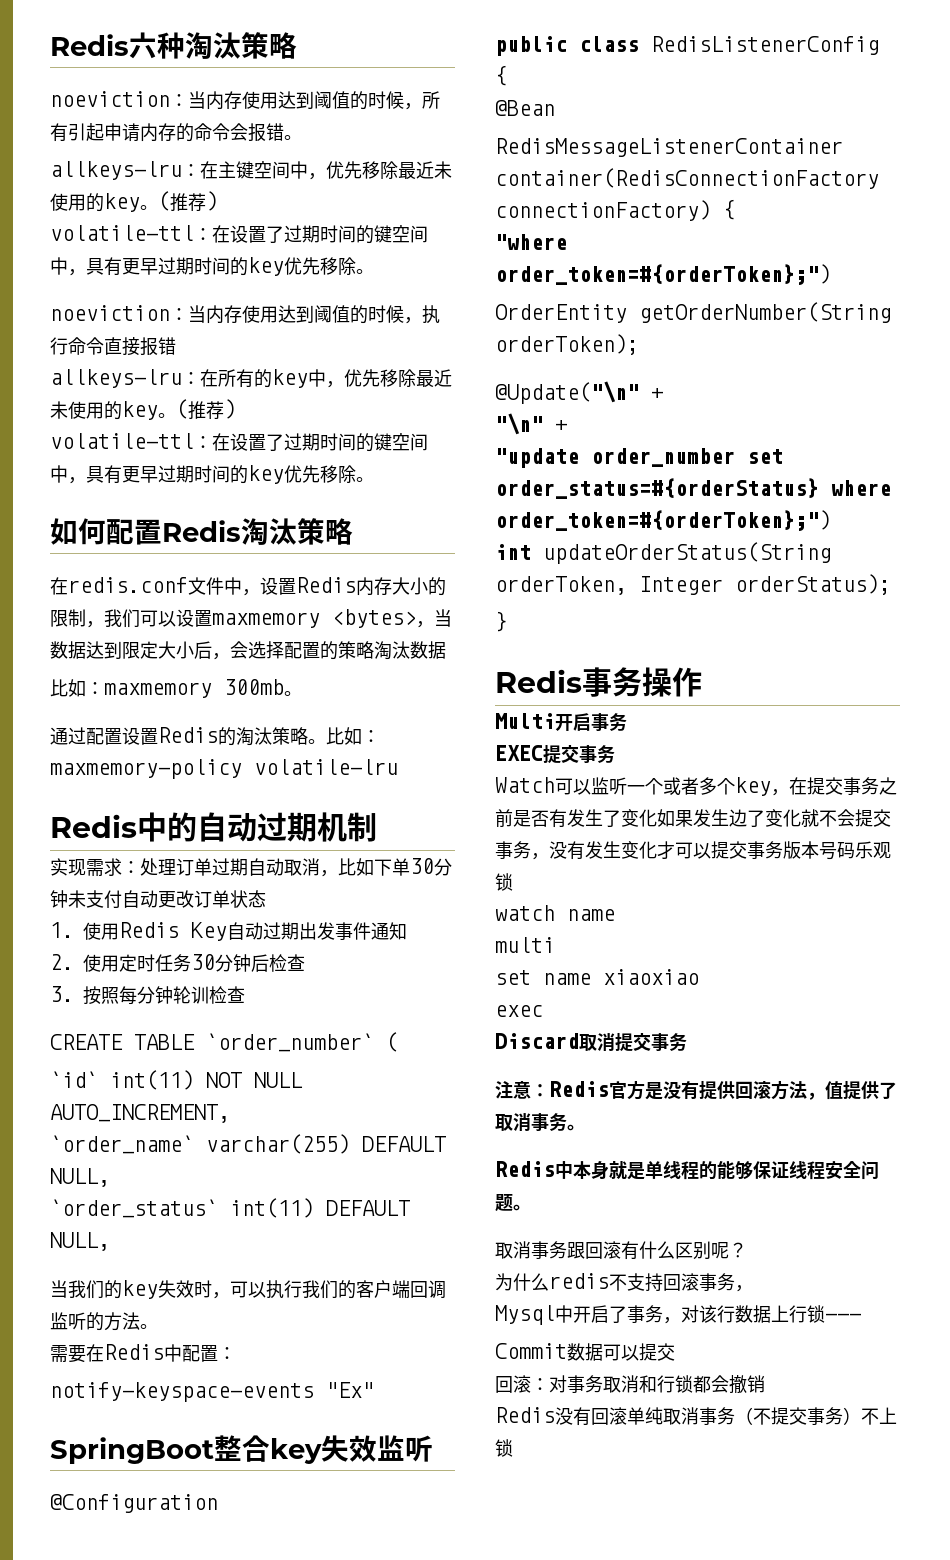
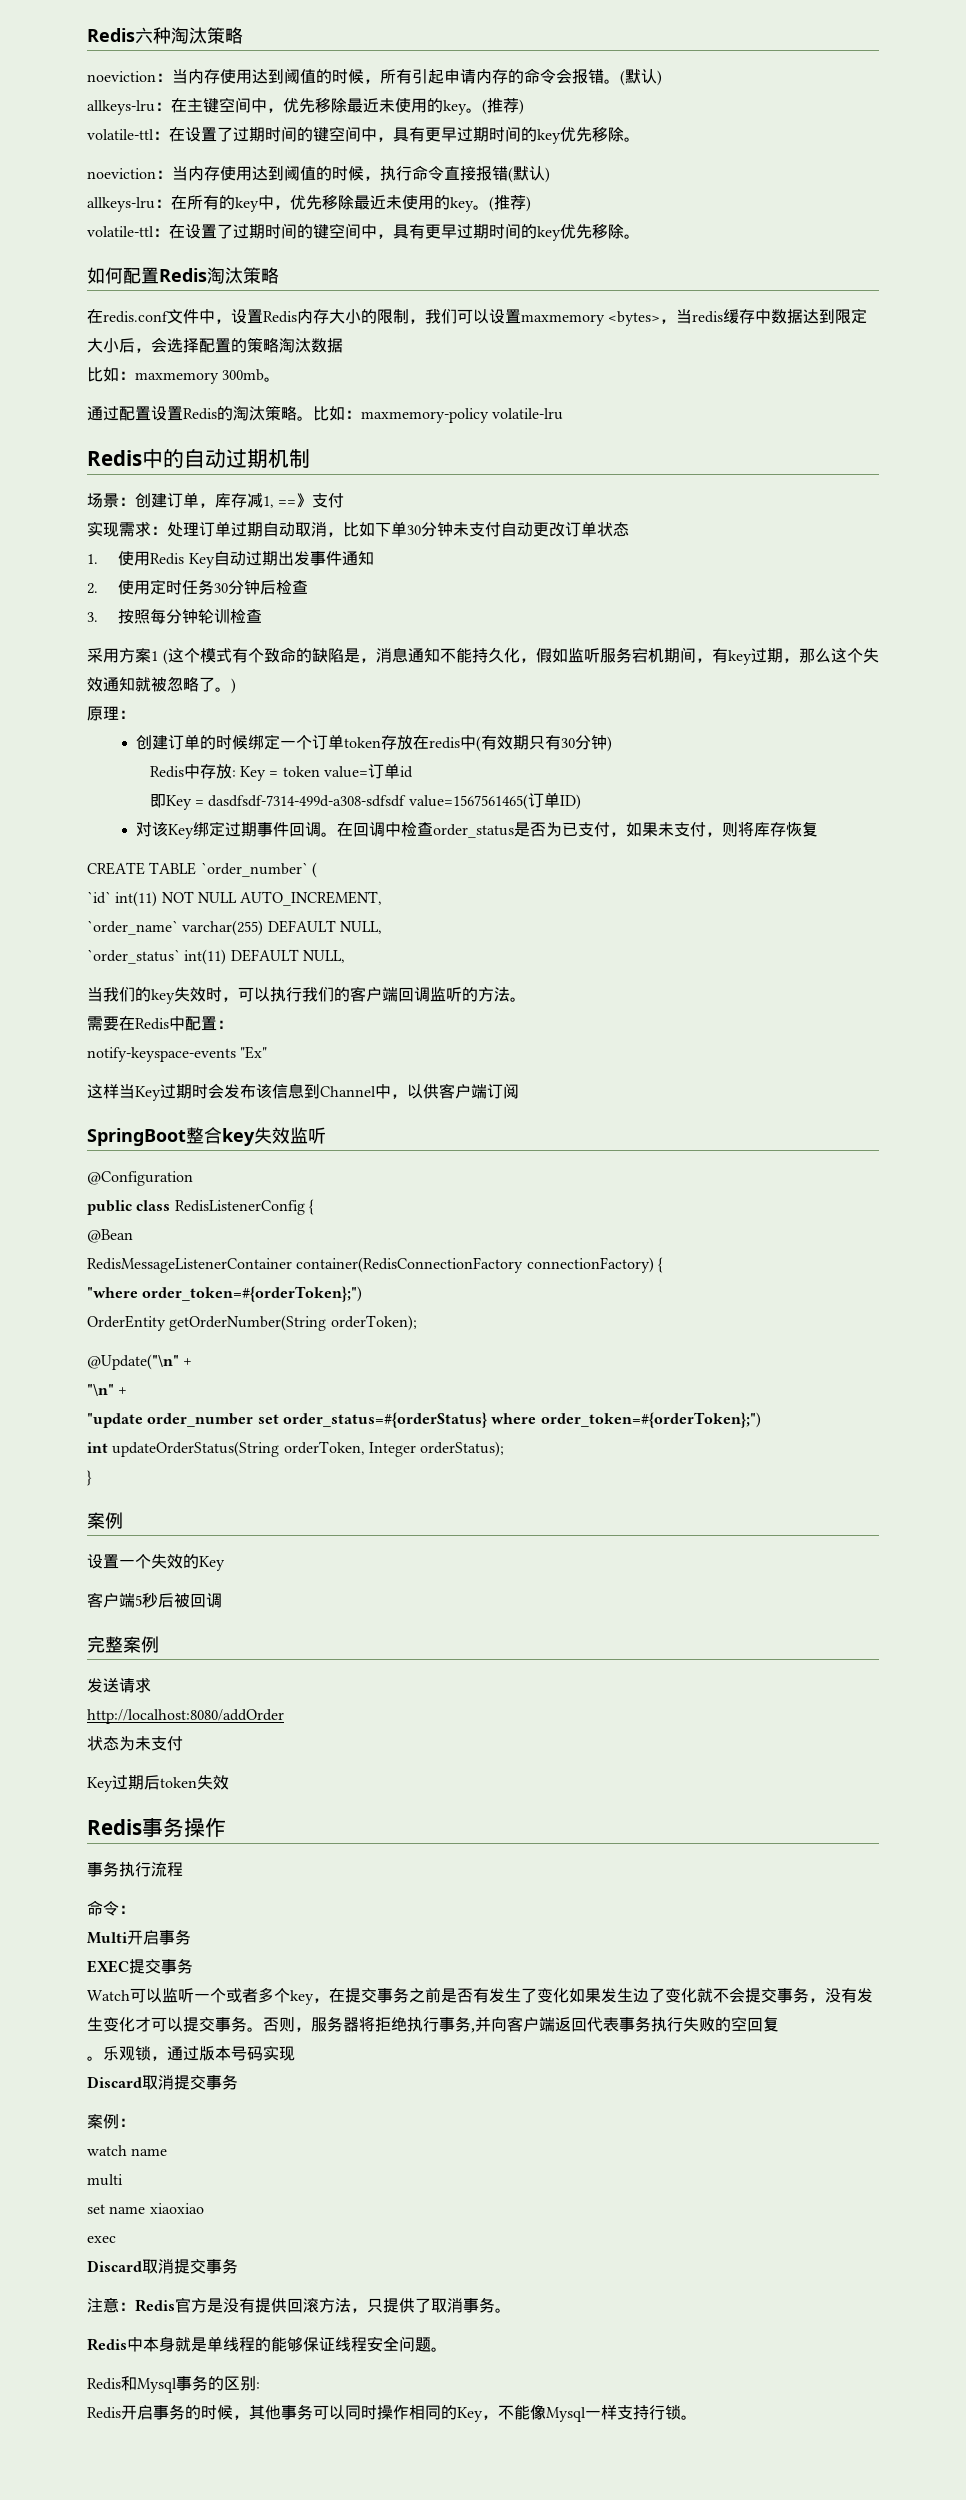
(302, 137) none -> [620,69,662,86] (默认)
(176, 346) none -> [508,166,550,183] (默认)
(452, 618) none -> [692,309,772,324] redis缓存中
(377, 827) none -> [87,492,345,508] // 场景：创建订单，库存减1, ==》支付
(245, 994) none -> [87,647,879,665] [87,676,236,694] [87,706,135,721] [135,734,612,752] [149,763,414,781] [149,792,581,810] [135,821,818,839] // 采用方案1 (这个模式有个致命的缺陷是，消息通知不能持久化，假如监听服务宕机期间，有key过期，那么这个失效通知就被忽略了。) // 原理： // 创建订单的时候绑定一个订单token存放在redis中(有效期只有30分钟) // Redis中存放: Key = token value=订单id // 即Key = dasdfsdf-7314-499d-a308-sdfsdf value=1567561465(订单ID) // 对该Key绑定过期事件回调。在回调中检查order_status是否为已支付，如果未支付，则将库存恢复
(374, 1390) none -> [87,1083,519,1101] // 这样当Key过期时会发布该信息到Channel中，以供客户端订阅
(507, 621) none -> [87,1512,123,1529] [87,1554,225,1571] [87,1592,222,1608] [87,1636,159,1653] [87,1677,151,1693] [87,1709,284,1724] [87,1736,183,1751] [87,1775,229,1792] // 案例 // 设置一个失效的Key // 客户端5秒后被回调 // 完整案例 // 发送请求 // http://localhost:8080/addOrder // 状态为未支付 // Key过期后token失效
(702, 682) none -> [87,1861,183,1877] [87,1900,135,1916] // 事务执行流程 // 命令：
[783,841,891,860] [495,873,513,891] 版本号码乐观锁 -> [247,2016,779,2033] [87,2045,295,2061] [87,2074,238,2090] [87,2114,135,2129] 。否则，服务器将拒绝执行事务,并向客户端返回代表事务执行失败的空回复 // 。乐观锁，通过版本号码实现 // Discard取消提交事务 // 案例：
[825,1081,843,1100] 值 -> [367,2298,383,2313] 只
[495,1241,747,1260] [495,1273,753,1292] [495,1305,861,1325] [495,1343,675,1361] [495,1375,765,1394] [495,1407,897,1426] [495,1439,513,1457] 取消事务跟回滚有什么区别呢？ // 为什么redis不支持回滚事务， // Mysql中开启了事务，对该行数据上行锁--- // Commit数据可以提交 // 回滚：对事务取消和行锁都会撤销 // Redis没有回滚单纯取消事务（不提交事务）不上锁 -> [87,2375,260,2393] [87,2404,697,2422] Redis和Mysql事务的区别: // Redis开启事务的时候，其他事务可以同时操作相同的Key，不能像Mysql一样支持行锁。

